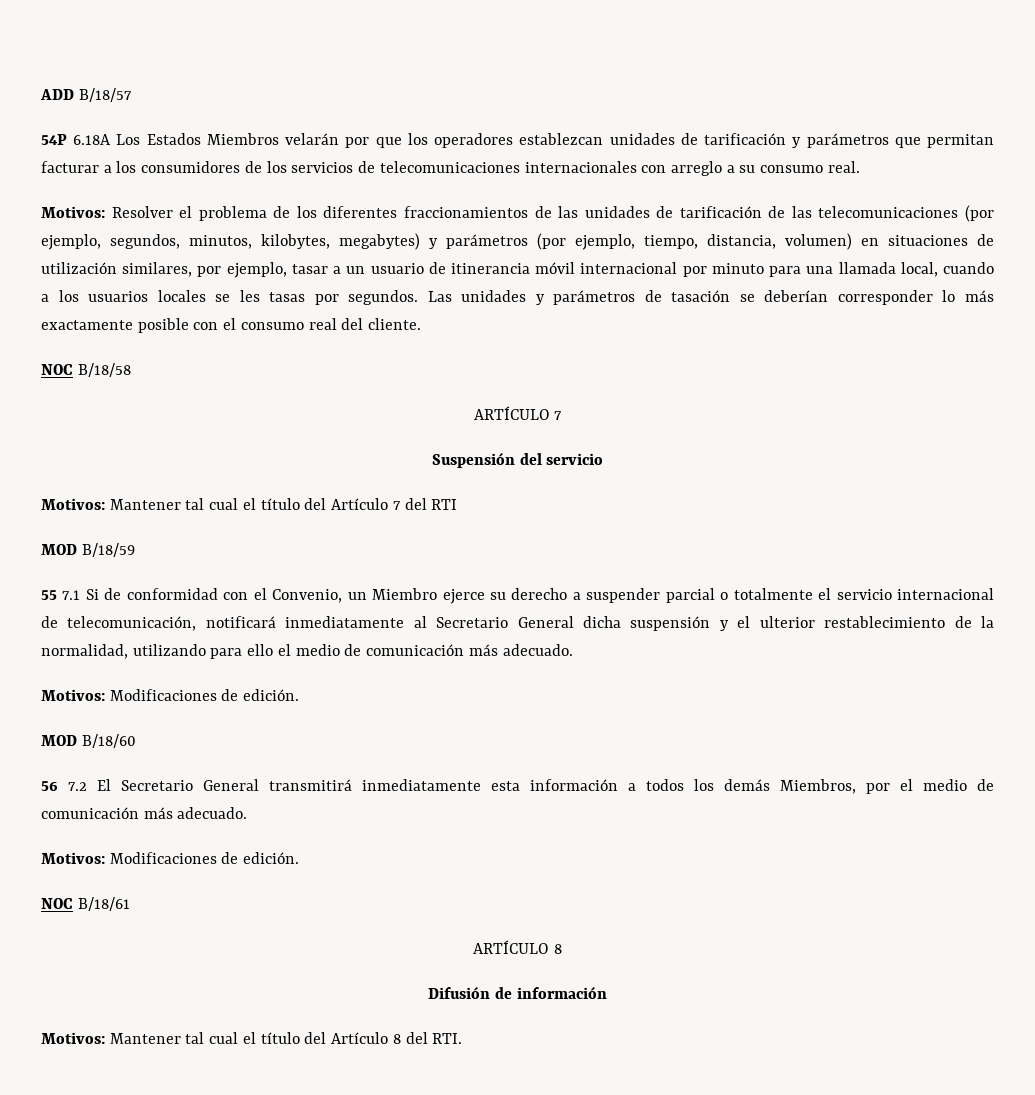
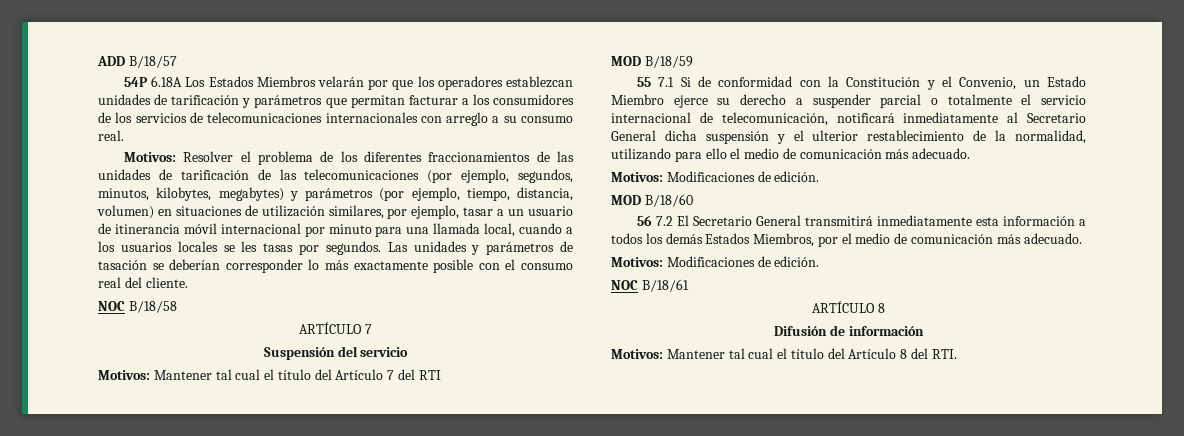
(249, 596) none -> [828,76,935,90] la Constitución y
(367, 596) none -> [1047,76,1086,87] Estado
(770, 785) none -> [705,233,751,244] Estados

